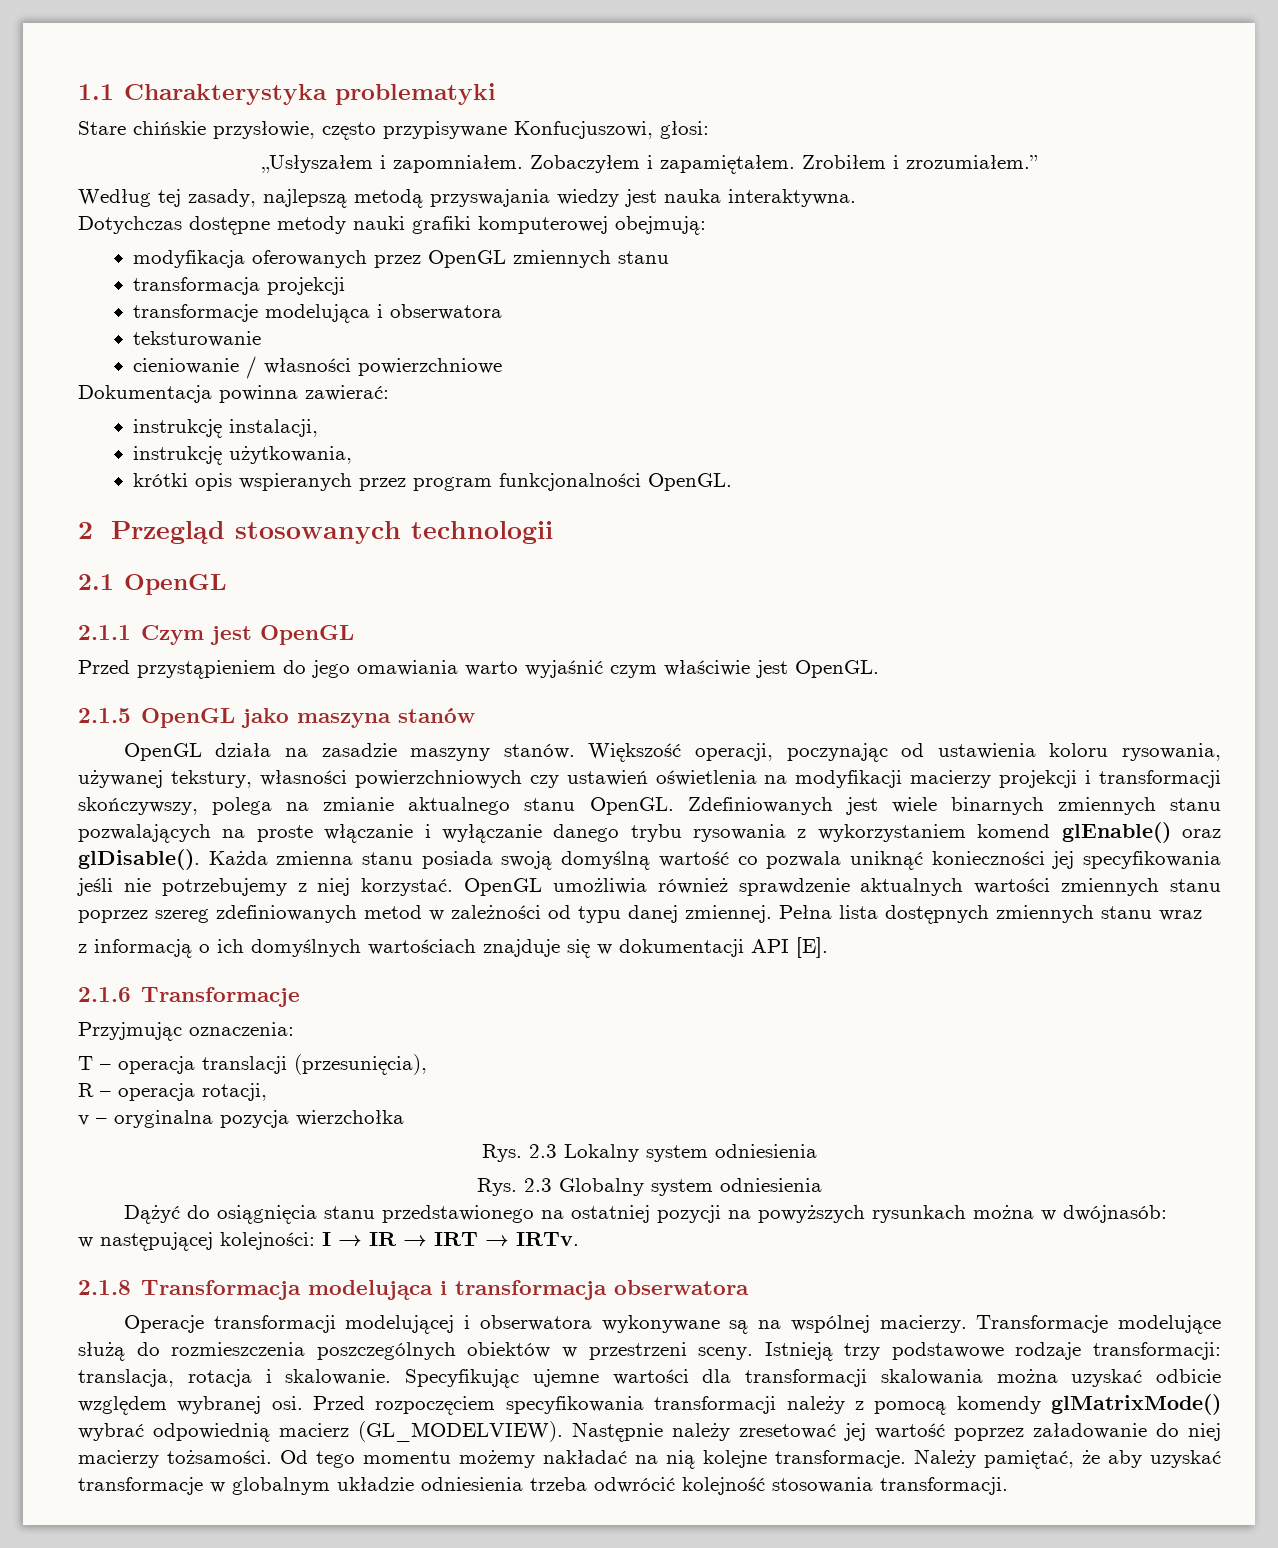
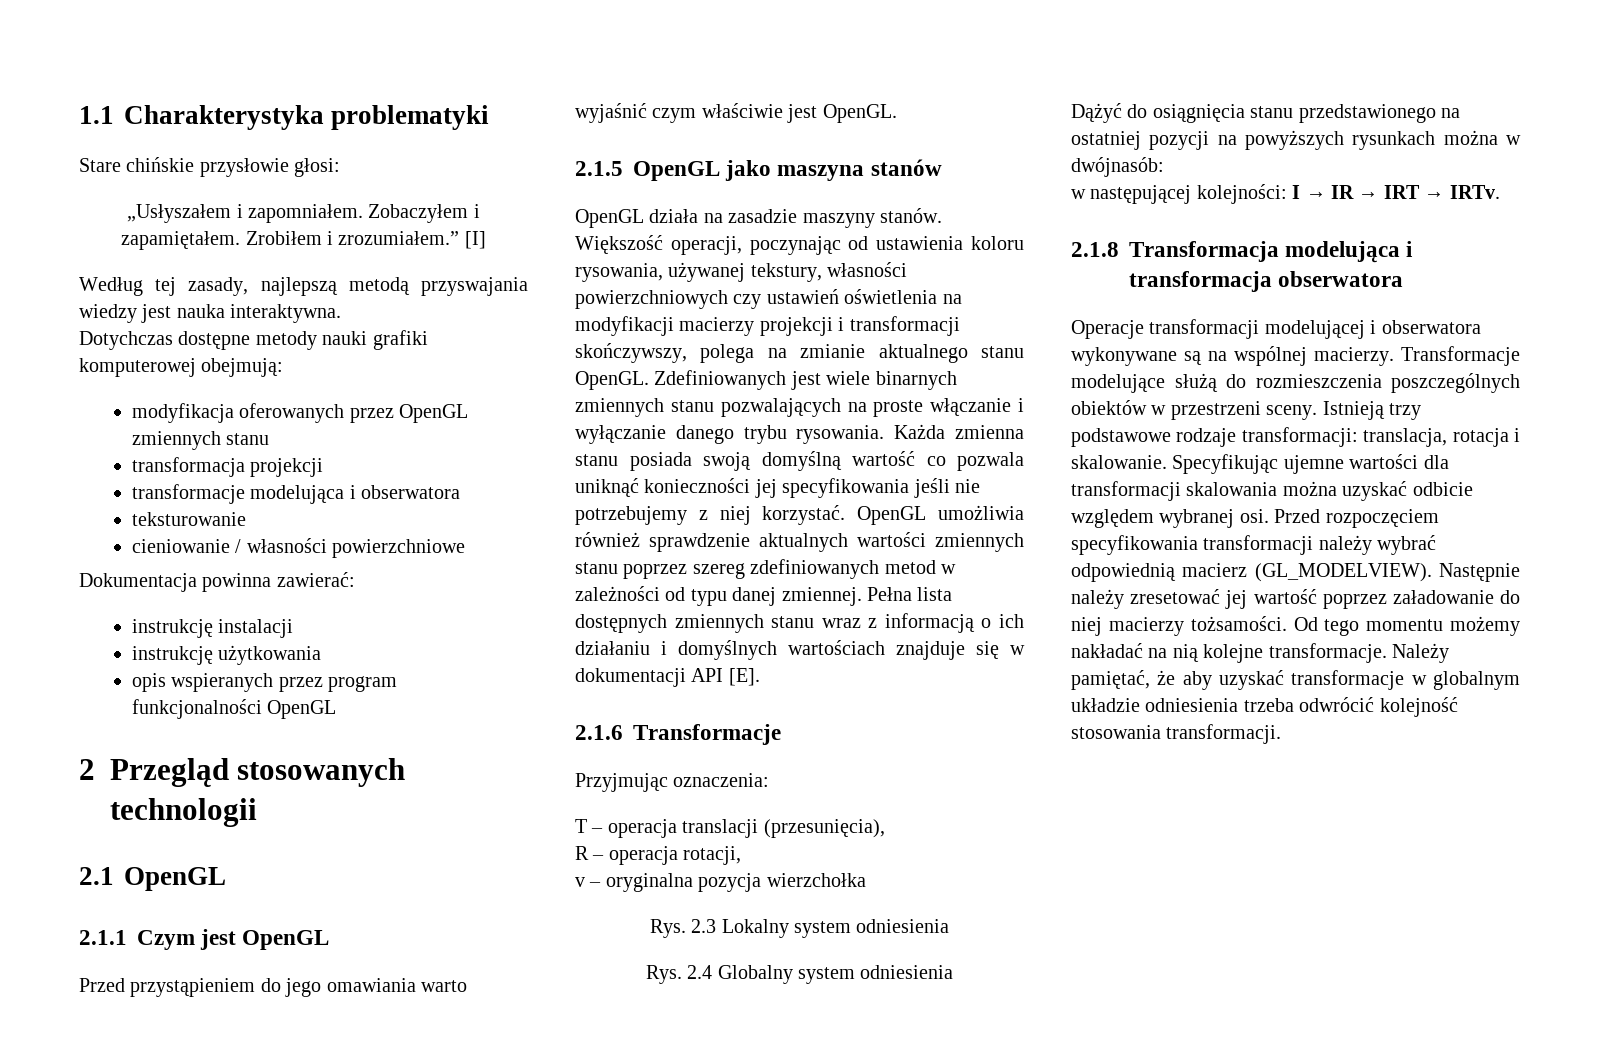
[213,121,653,140] przysłowie, często przypisywane Konfucjuszowi, -> [199,158,289,177] przysłowie
(1038, 162) none -> [464,231,486,249] [I]
[229,419,319,437] [133,446,353,465] [133,473,189,487] instalacji, // instrukcję użytkowania, // krótki -> [218,619,294,638] [131,645,322,665] instalacji // instrukcję użytkowania //
[648,473,733,491] OpenGL. -> [267,700,337,719] OpenGL
[693,822,1221,843] [78,849,200,870] rysowania z wykorzystaniem komend glEnable() oraz glDisable(). -> [796,425,885,444] rysowania.
(1202, 915) // -> (861, 623) none
(244, 946) none -> [575,641,667,655] działaniu i
[524,1178,552,1192] 2.3 -> [687,965,713,979] 2.4
[854,1394,1221,1415] z pomocą komendy glMatrixMode() -> (1372, 545) none

